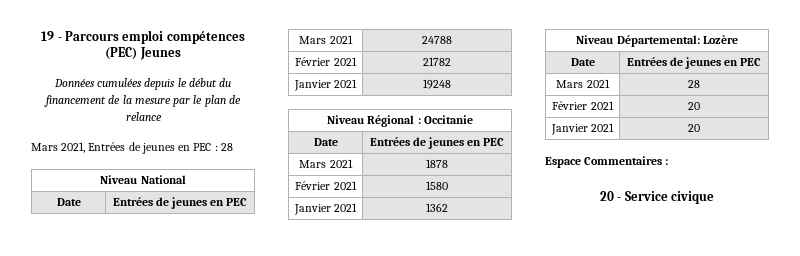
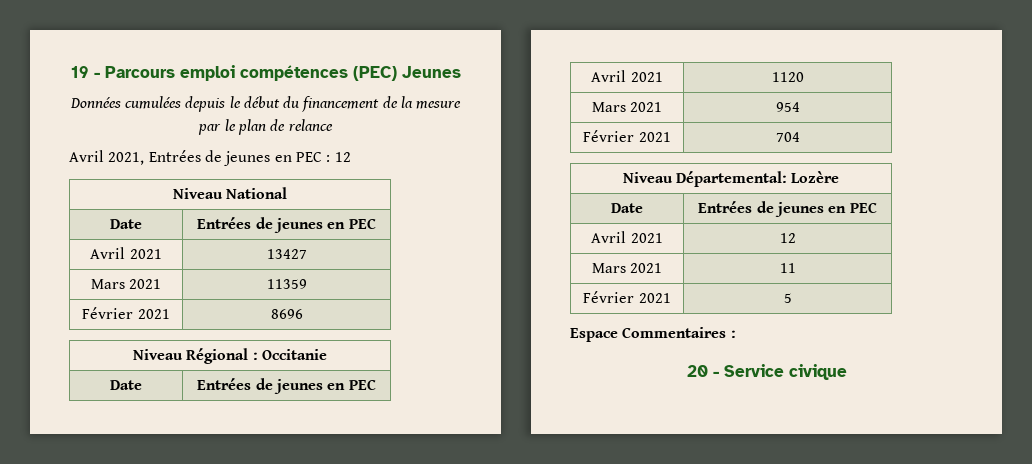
[31,143,58,151] Mars -> [69,150,104,162] Avril
[220,143,233,151] 28 -> [334,152,351,162] 12
[299,35,353,44] [422,36,452,44] [295,57,357,66] [423,57,451,66] [293,79,358,91] [423,79,451,89] // Mars 2021 | 24788 // Février 2021 | 21782 // Janvier 2021 | 19248 -> [90,247,162,259] [266,249,307,259] [90,279,162,289] [266,279,307,289] [82,307,170,319] [270,309,303,319] // Avril 2021 | 13427 // Mars 2021 | 11359 // Février 2021 | 8696
[299,159,353,168] [426,159,448,168] [295,181,357,190] [426,181,448,190] [293,203,358,215] [426,203,448,212] // Mars 2021 | 1878 // Février 2021 | 1580 // Janvier 2021 | 1362 -> [591,70,663,82] [771,72,804,82] [591,102,663,112] [775,102,800,112] [583,130,671,142] [775,132,800,142] // Avril 2021 | 1120 // Mars 2021 | 954 // Février 2021 | 704
[556,79,610,88] [688,80,700,88] [552,101,614,110] [688,102,700,110] [550,123,615,135] [688,124,700,132] // Mars 2021 | 28 // Février 2021 | 20 // Janvier 2021 | 20 -> [591,231,663,243] [779,233,796,243] [591,263,663,273] [779,263,796,273] [583,291,671,303] [783,293,792,303] // Avril 2021 | 12 // Mars 2021 | 11 // Février 2021 | 5

